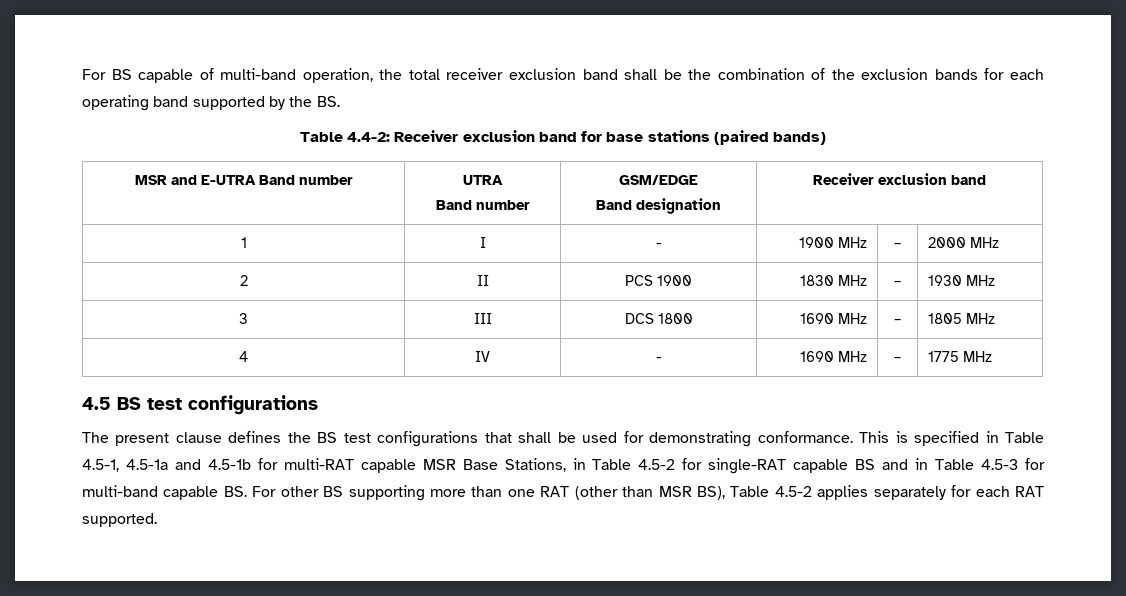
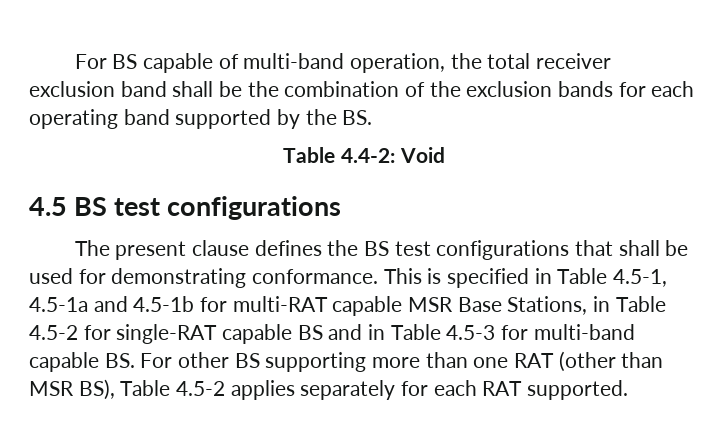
[394,130,827,145] [134,175,353,185] [463,175,504,185] [435,200,530,210] [619,175,698,185] [596,198,721,214] [813,173,986,185] [240,237,247,248] [479,237,486,248] [655,243,662,248] [798,237,867,248] [894,243,901,248] [928,237,1000,248] [239,275,248,286] [476,275,489,286] [625,275,692,286] [799,275,867,286] [894,281,901,286] [928,275,996,286] [239,313,248,324] [473,313,492,324] [624,313,693,324] [799,313,867,324] [894,319,901,324] [928,313,996,324] [239,351,248,362] [475,351,491,362] [655,357,662,362] [799,351,867,362] [894,357,901,362] [928,351,993,362] Receiver exclusion band for base stations (paired bands) // MSR and E-UTRA Band number | UTRA // Band number | GSM/EDGE // Band designation | Receiver exclusion band // 1 | I | - | 1900 MHz | – | 2000 MHz // 2 | II | PCS 1900 | 1830 MHz | – | 1930 MHz // 3 | III | DCS 1800 | 1690 MHz | – | 1805 MHz // 4 | IV | - | 1690 MHz | – | 1775 MHz -> [399,147,445,163] Void

